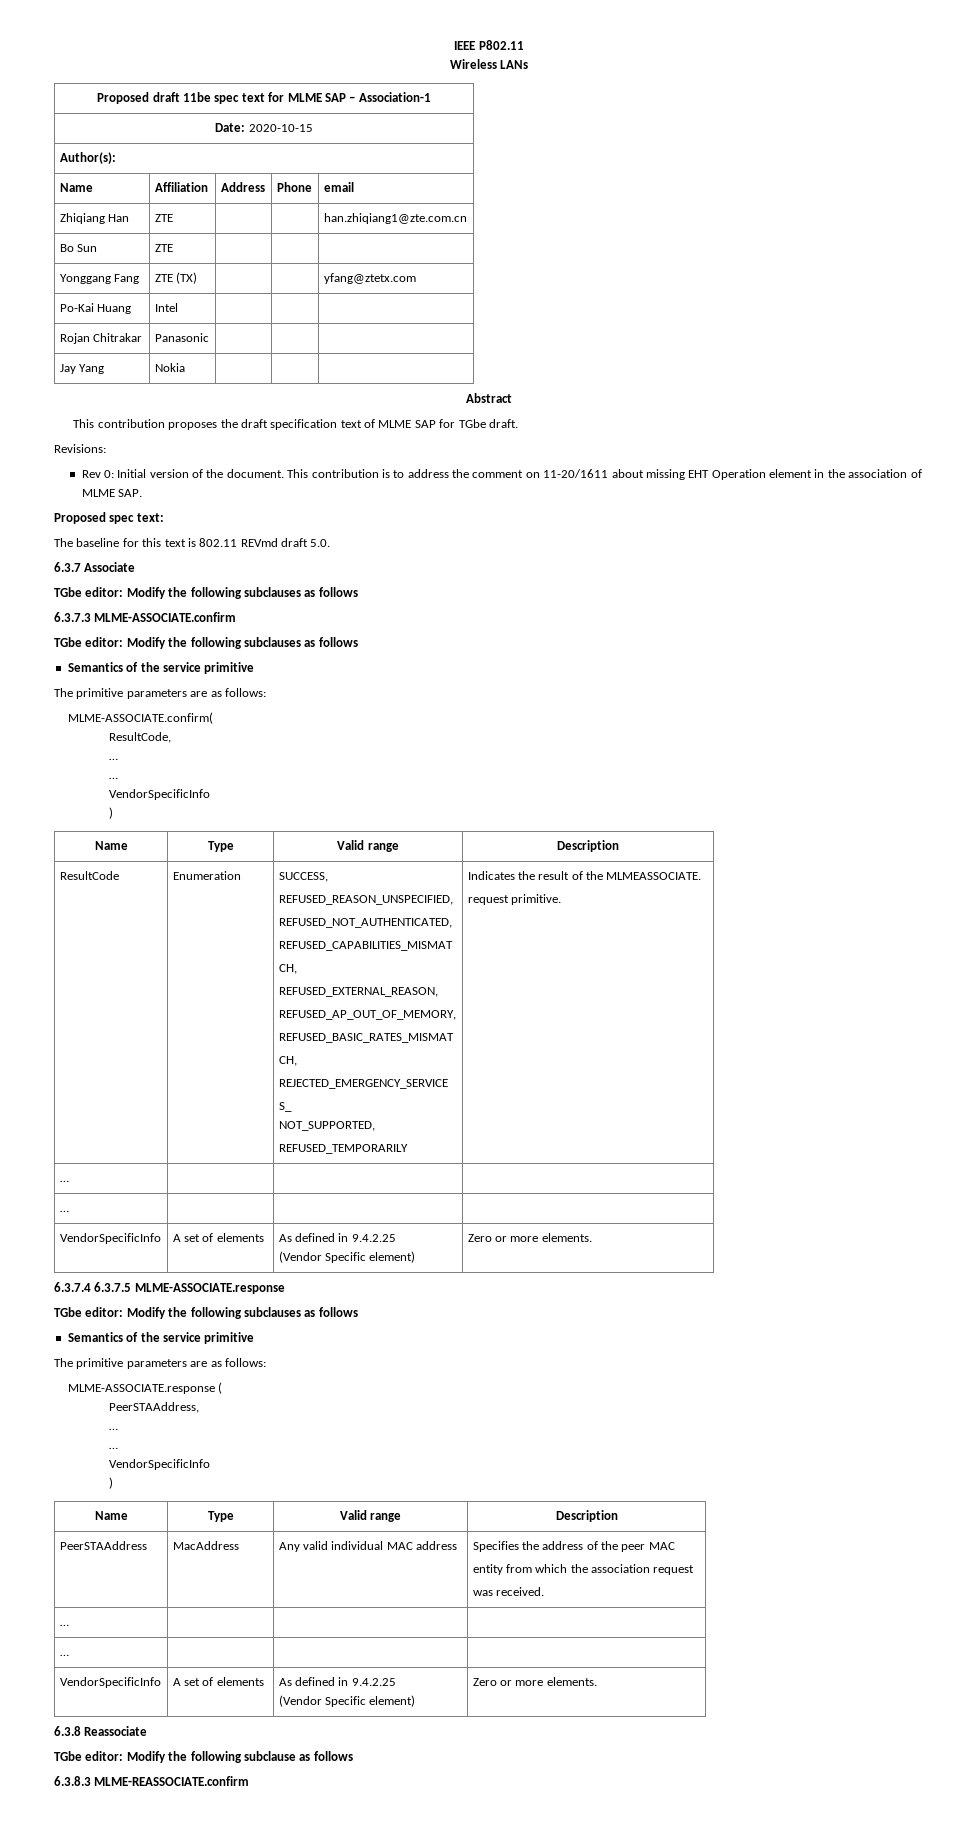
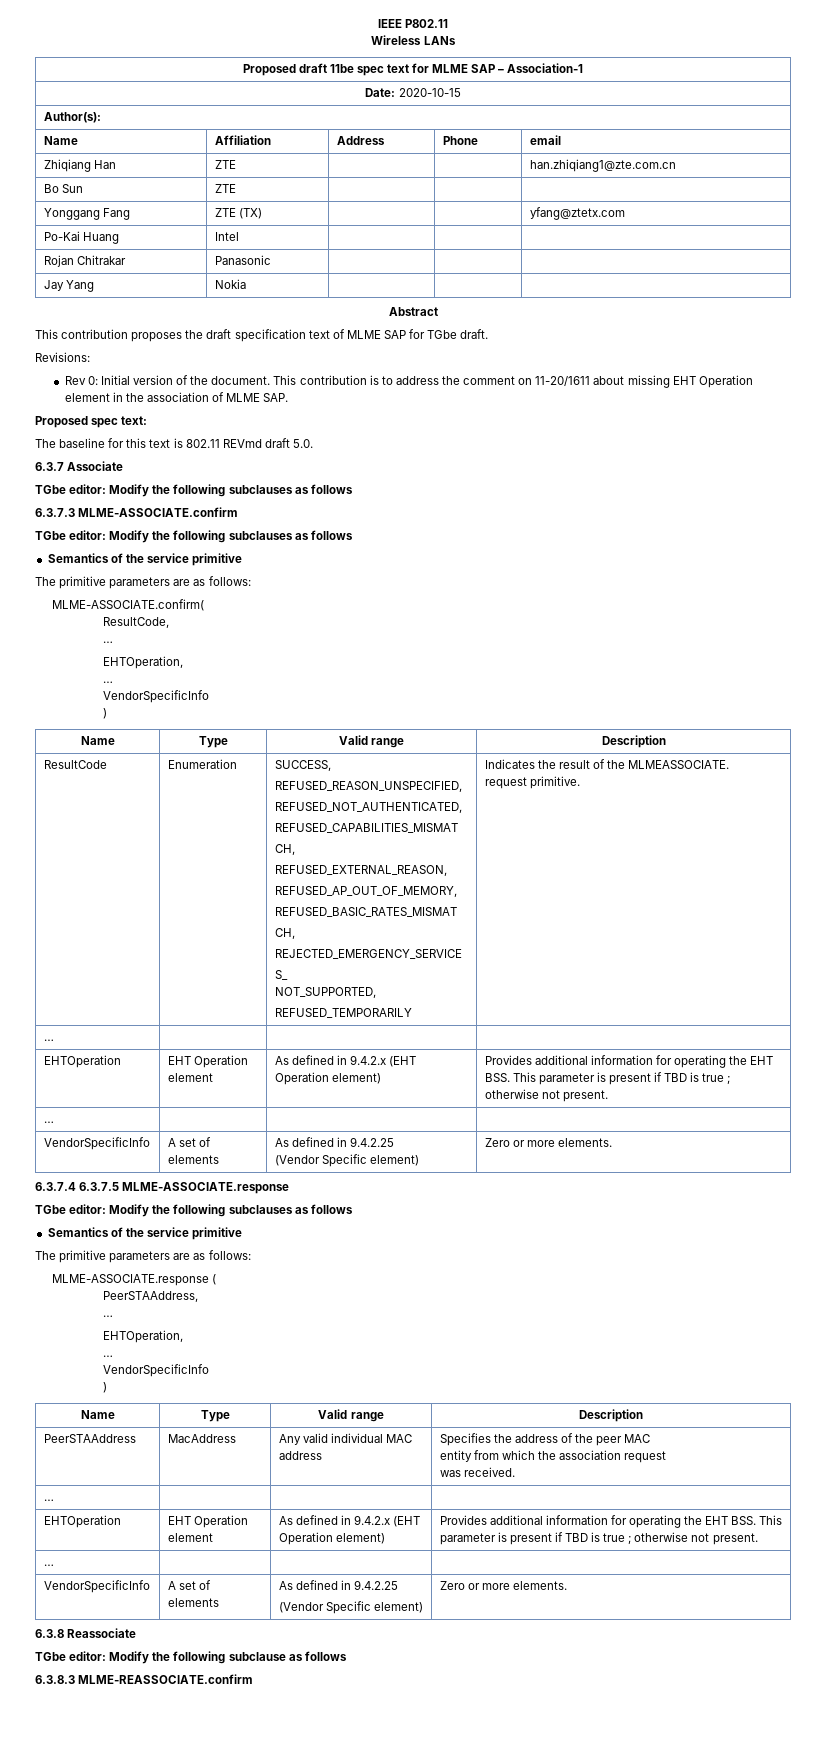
(119, 759) none -> [103,656,184,669] // EHTOperation,
(69, 1181) none -> [43,1055,121,1068] [167,1055,248,1068] [167,1073,213,1082] [274,1055,416,1067] [274,1072,381,1085] [484,1055,774,1068] [484,1072,731,1085] [484,1089,608,1102] // EHTOperation | EHT Operation element | As defined in 9.4.2.x (EHT Operation element) | Provides additional information for operating the EHT BSS. This parameter is present if TBD is true ; otherwise not present.
(119, 1429) none -> [103,1330,184,1343] // EHTOperation,
(69, 1625) none -> [43,1515,121,1528] [167,1515,248,1528] [167,1533,213,1542] [278,1515,420,1527] [278,1532,385,1545] [439,1515,783,1528] [439,1532,758,1545] // EHTOperation | EHT Operation element | As defined in 9.4.2.x (EHT Operation element) | Provides additional information for operating the EHT BSS. This parameter is present if TBD is true ; otherwise not present.

